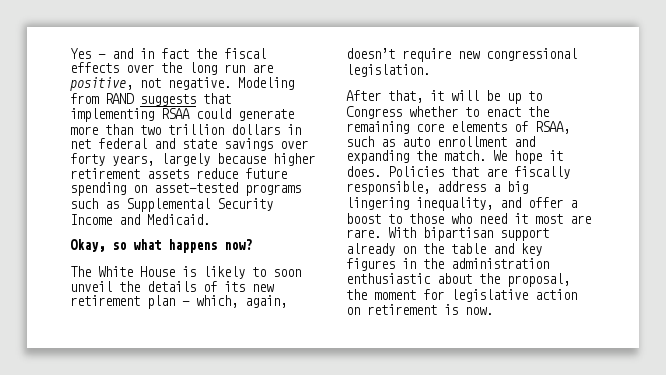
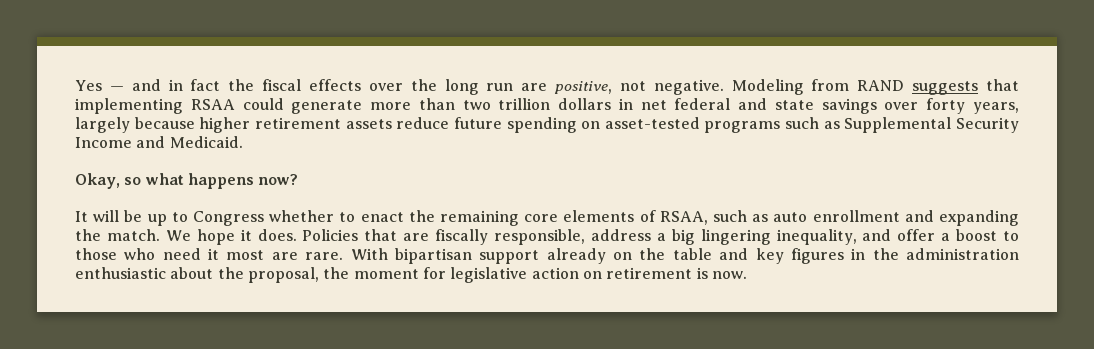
[70,266,301,279] [70,281,274,292] [70,295,287,309] [346,48,577,62] [346,64,430,77] [346,90,444,103] The White House is likely to soon unveil the details of its new retirement plan — which, again, doesn’t require new congressional legislation. // After that, it -> [75,211,88,222] It

